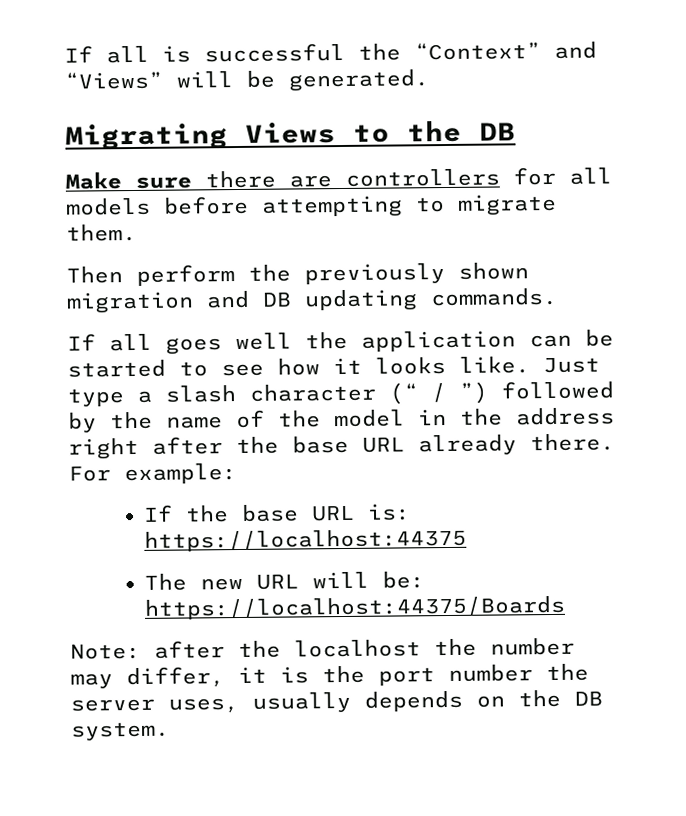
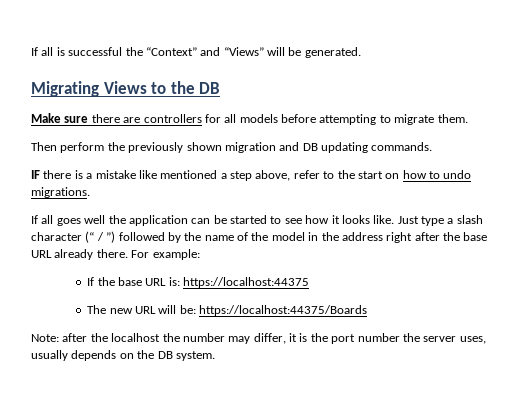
(558, 297) none -> [31,170,472,181] [31,187,90,198] // IF there is a mistake like mentioned a step above, refer to the start on how to undo migrations.

